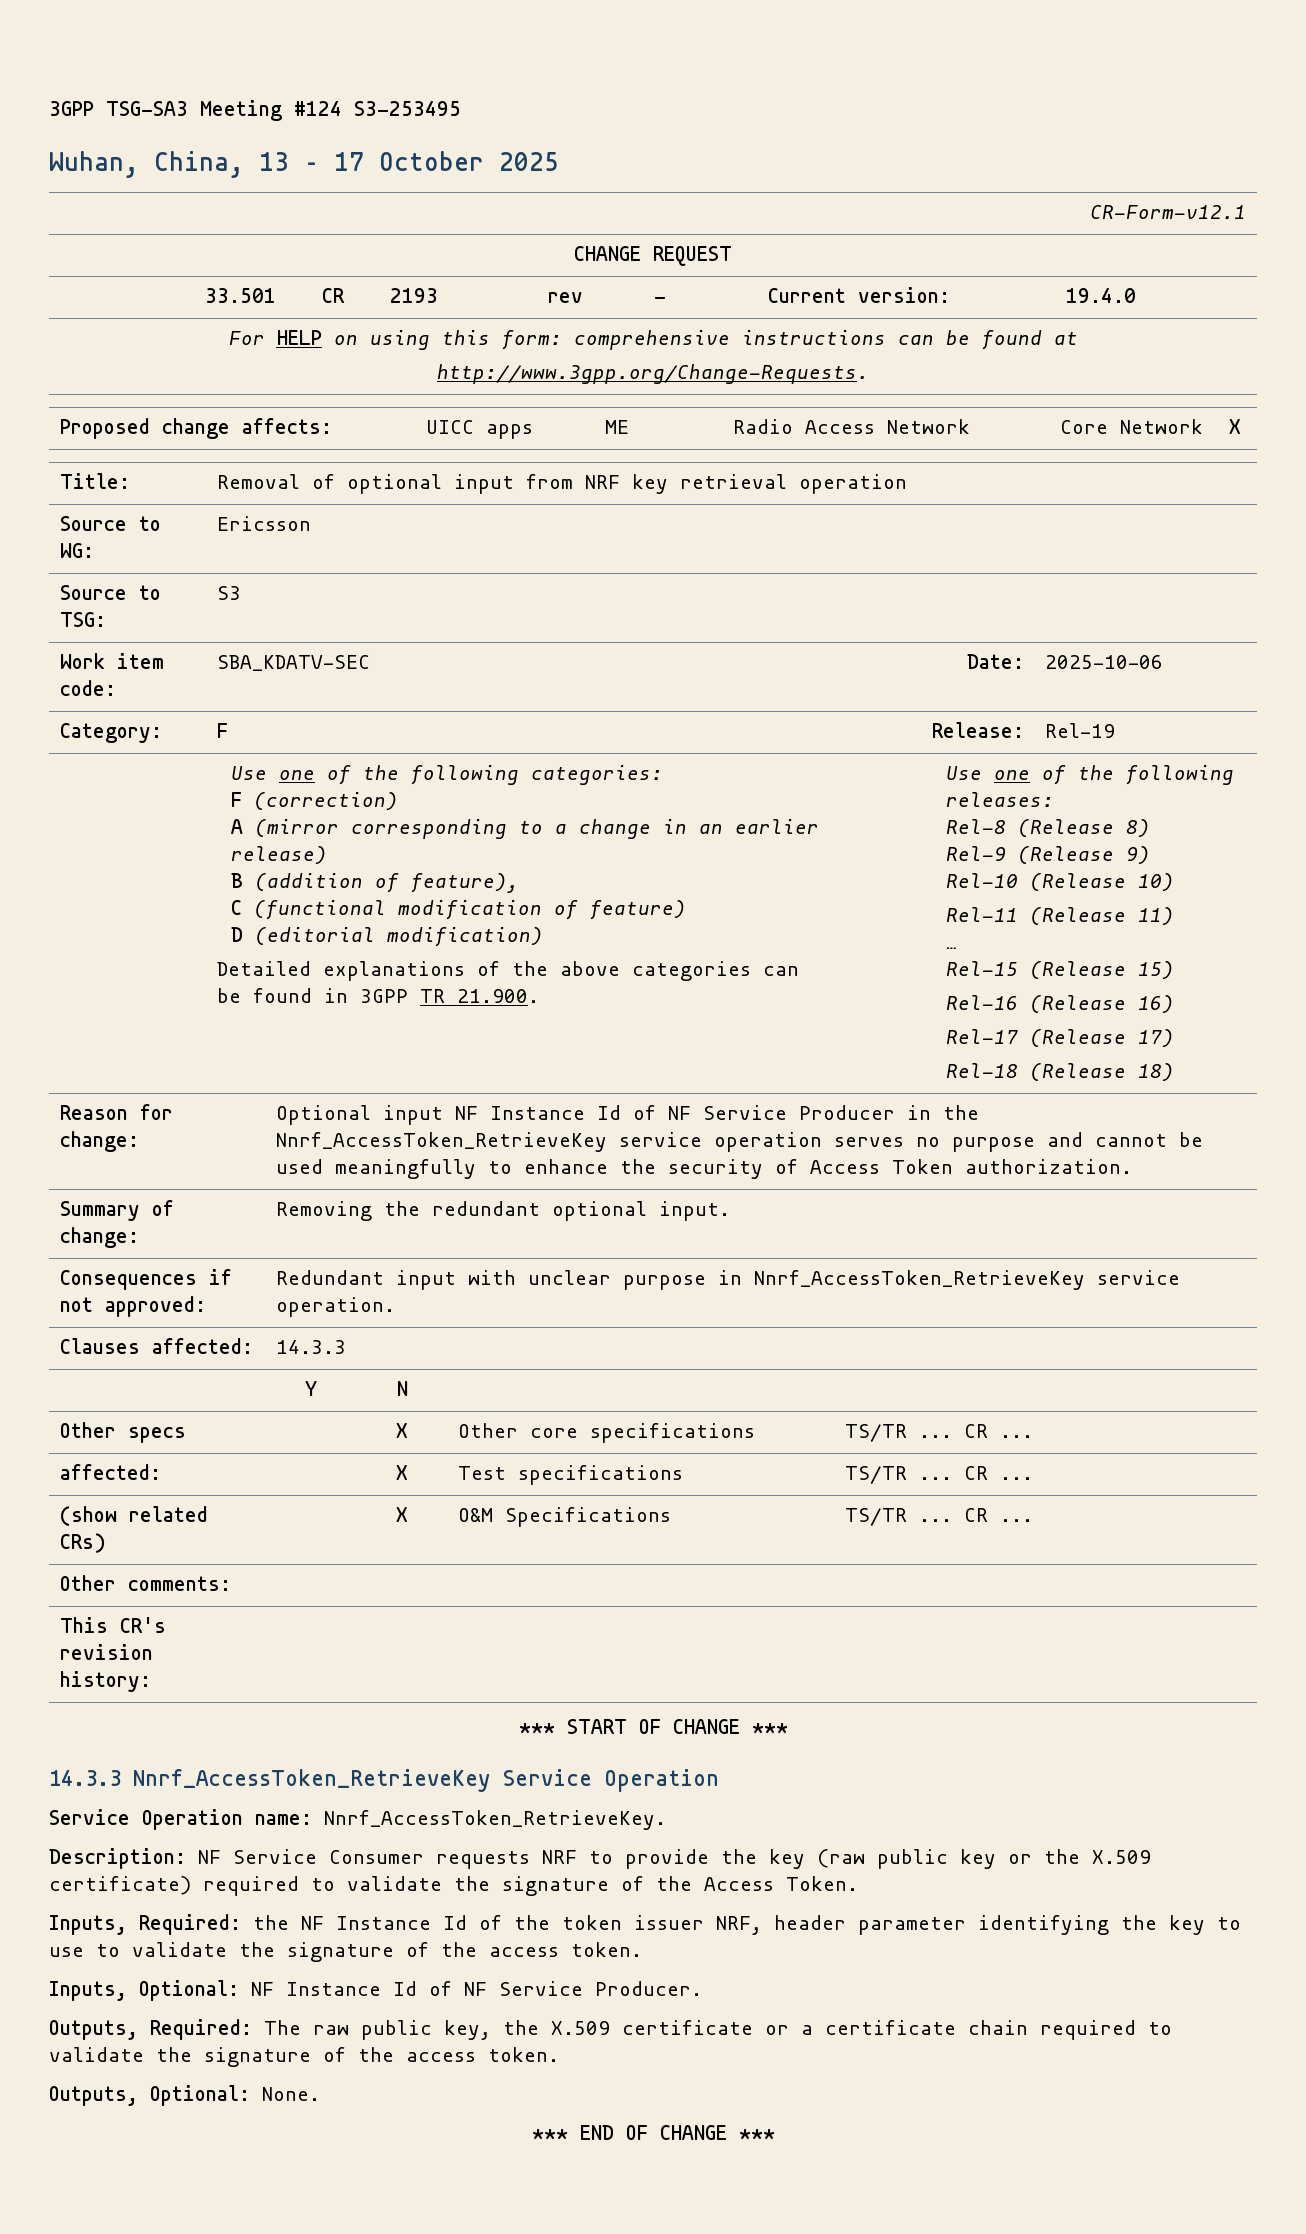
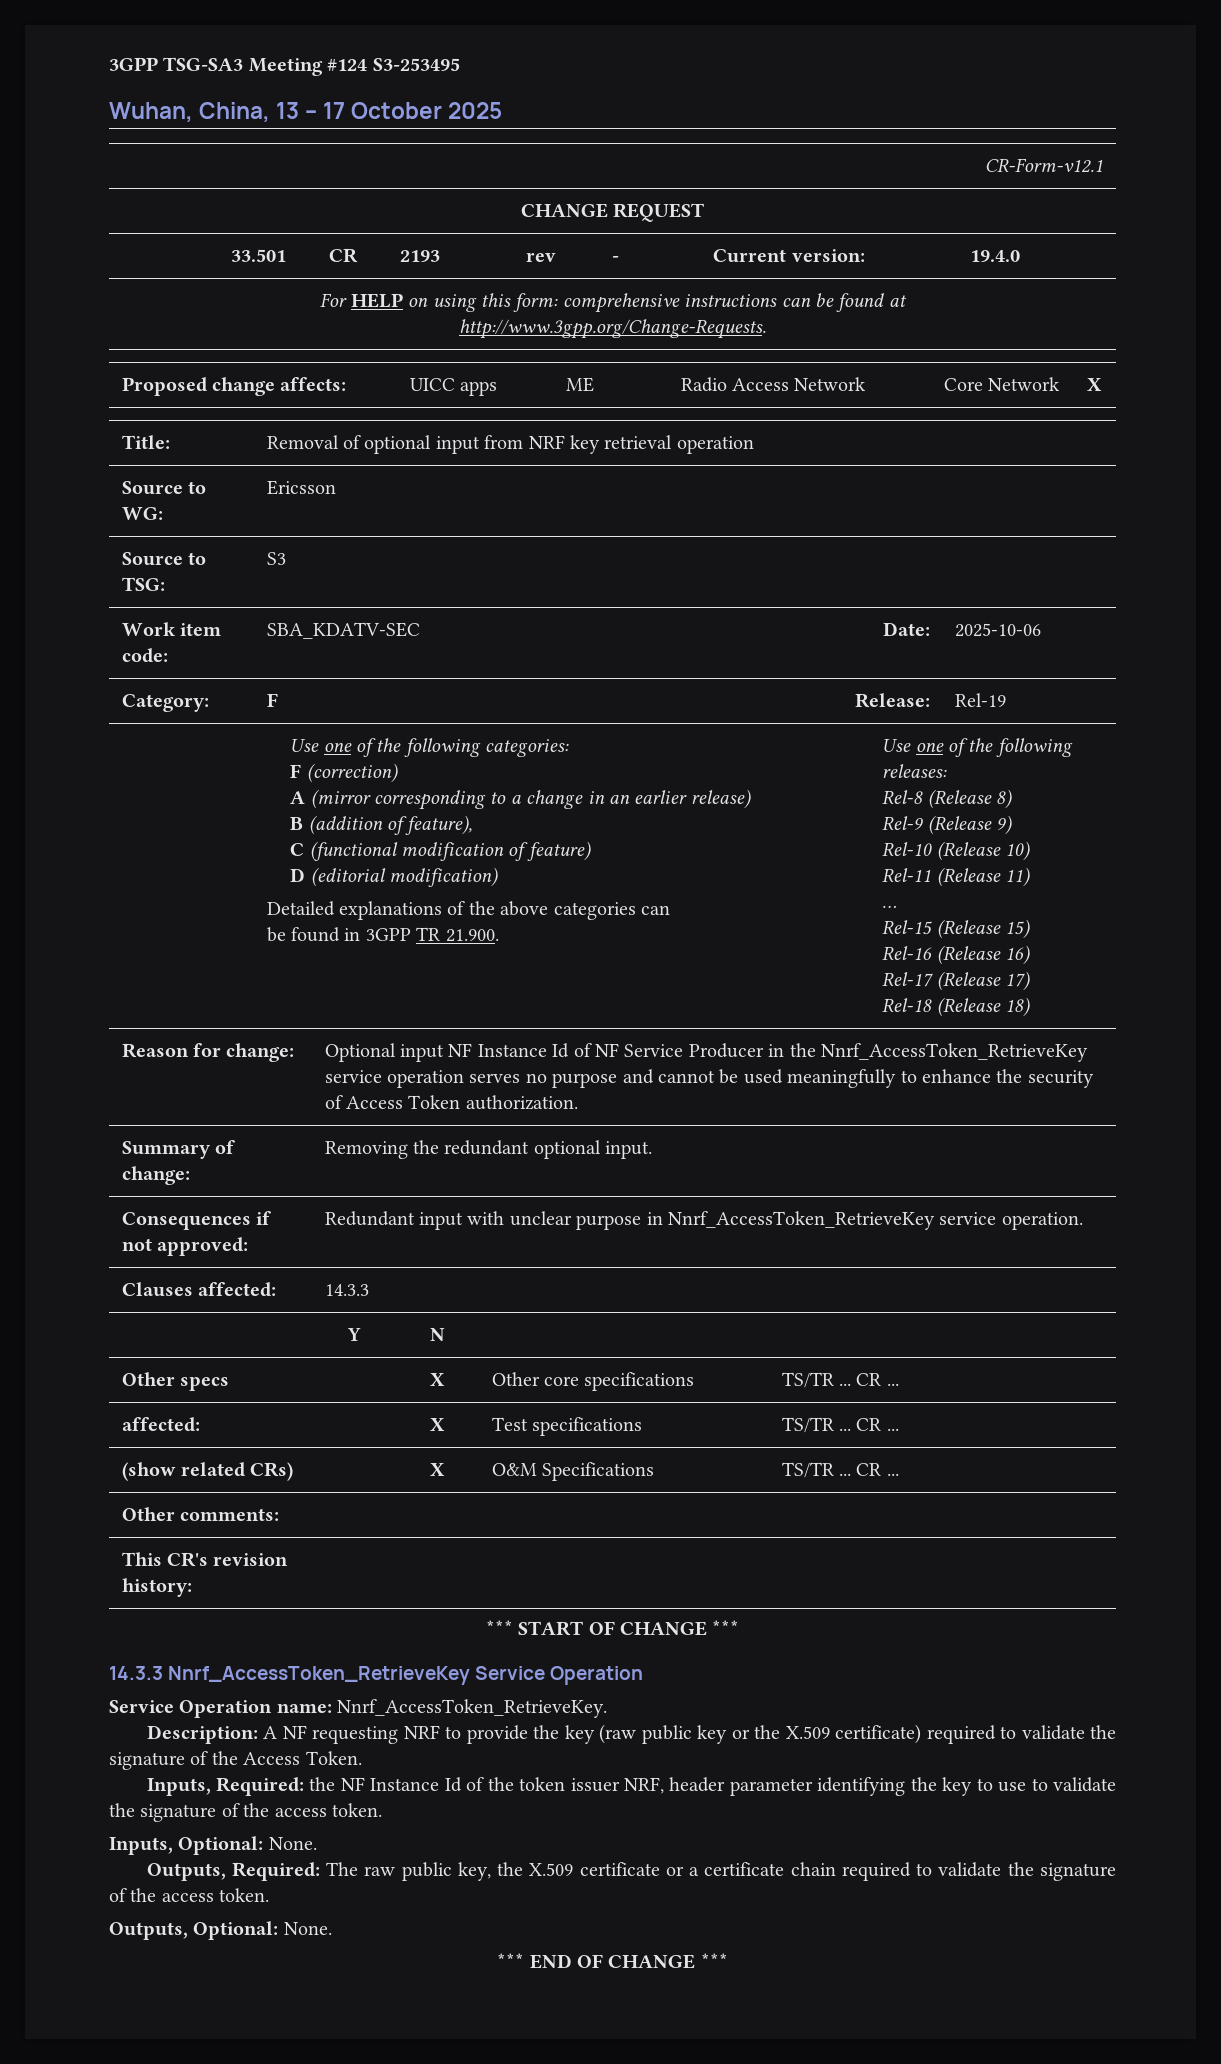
[198,1849,530,1869] NF Service Consumer requests -> [263,1725,399,1744] A NF requesting
[251,1981,702,1996] NF Instance Id of NF Service Producer. -> [268,1837,317,1850] None.

